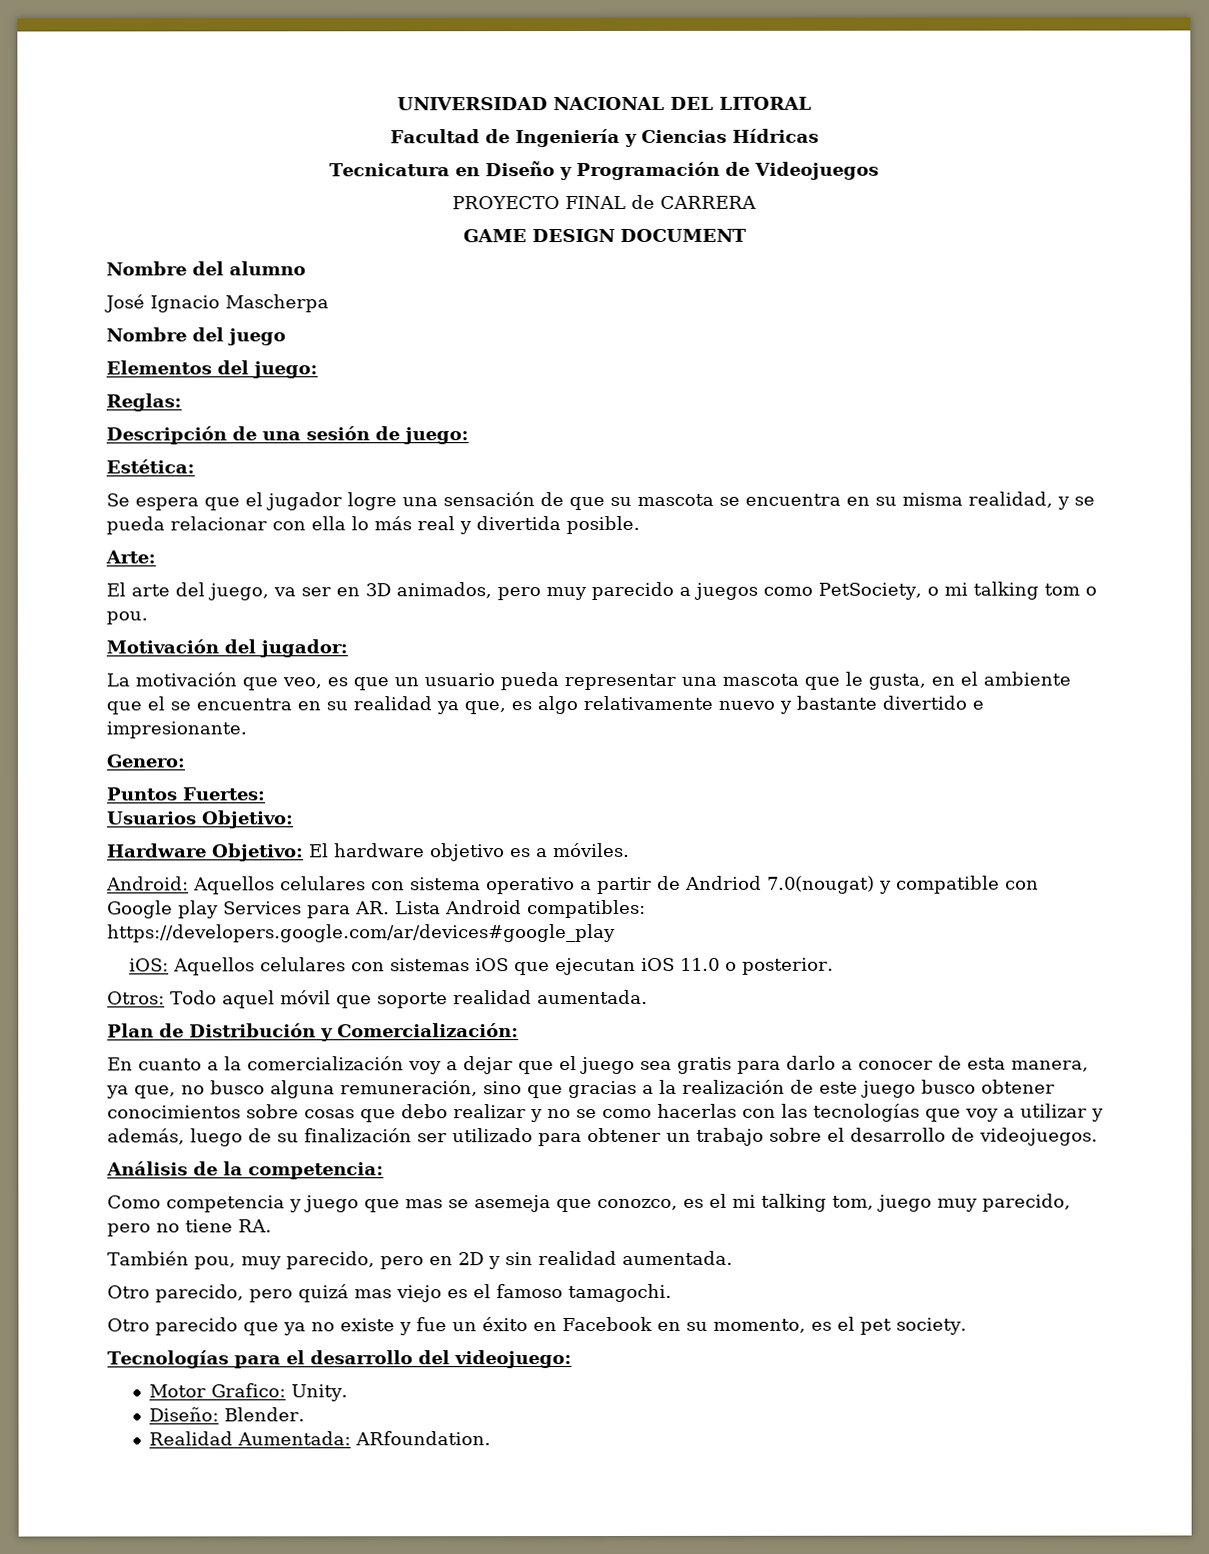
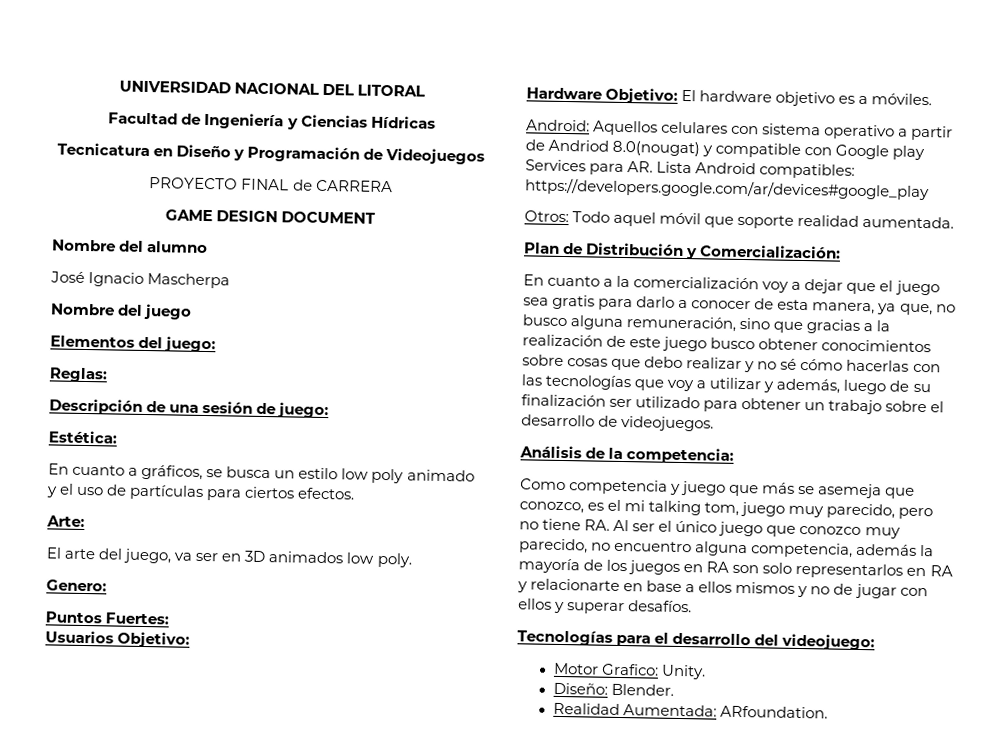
[106,491,1095,511] [106,515,640,535] Se espera que el jugador logre una sensación de que su mascota se encuentra en su misma realidad, y se pueda relacionar con ella lo más real y divertida posible. -> [48,463,475,484] [46,483,356,501] En cuanto a gráficos, se busca un estilo low poly animado y el uso de partículas para ciertos efectos.
[396,581,1097,601] [106,611,148,625] [106,639,348,658] [106,671,1071,691] [106,695,984,715] [106,721,247,739] animados, pero muy parecido a juegos como PetSociety, o mi talking tom o pou. // Motivación del jugador: // La motivación que veo, es que un usuario pueda representar una mascota que le gusta, en el ambiente que el se encuentra en su realidad ya que, es algo relativamente nuevo y bastante divertido e impresionante. -> [268,551,412,568] animados low poly.
[767,875,875,894] 7.0(nougat) -> [612,140,701,157] 8.0(nougat)
[128,957,834,976] // iOS: Aquellos celulares con sistemas iOS que ejecutan iOS 11.0 o posterior. -> (930, 189) none
[576,1108,652,1119] se como -> [780,358,844,371] sé cómo
[405,1199,443,1209] mas -> [762,482,796,494] más
[107,1250,733,1270] [107,1283,672,1303] [107,1316,967,1336] // También pou, muy parecido, pero en 2D y sin realidad aumentada. // Otro parecido, pero quizá mas viejo es el famoso tamagochi. // Otro parecido que ya no existe y fue un éxito en Facebook en su momento, es el pet society. -> [613,519,901,539] [519,538,935,558] [518,558,953,579] [517,578,928,599] [518,598,693,615] Al ser el único juego que conozco muy parecido, no encuentro alguna competencia, además la mayoría de los juegos en RA son solo representarlos en RA y relacionarte en base a ellos mismos y no de jugar con ellos y superar desafíos.

